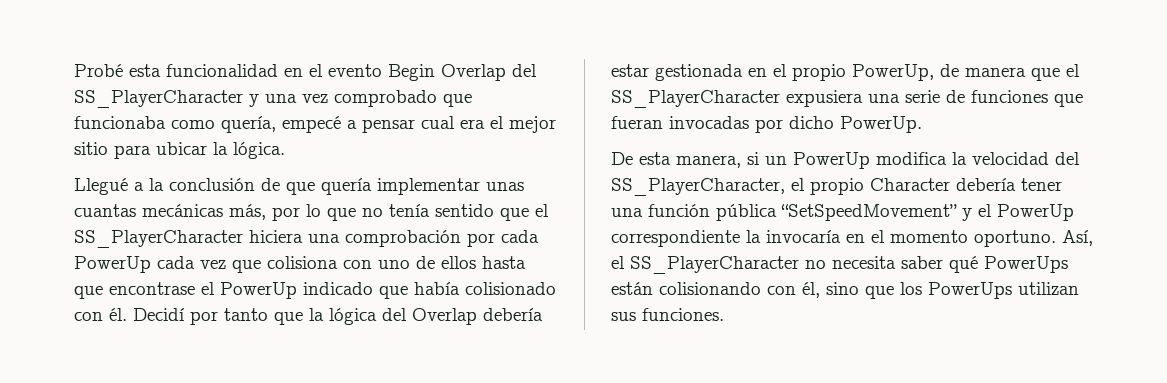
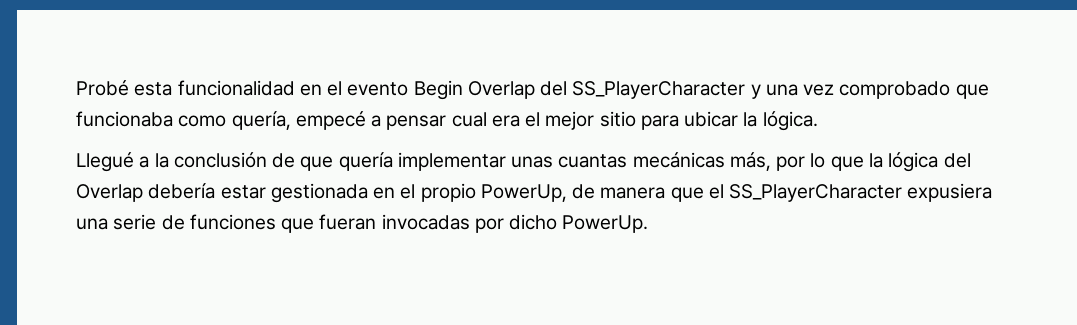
[362,204,549,221] [74,230,539,248] [74,256,526,273] [74,282,556,299] [74,308,303,325] no tenía sentido que el SS_PlayerCharacter hiciera una comprobación por cada PowerUp cada vez que colisiona con uno de ellos hasta que encontrase el PowerUp indicado que había colisionado con él. Decidí por tanto que -> (864, 163) none
[611,152,1080,169] [611,178,1062,196] [611,204,1074,221] [611,230,1093,247] [611,256,1068,274] [611,282,1079,299] [611,308,724,321] // De esta manera, si un PowerUp modifica la velocidad del SS_PlayerCharacter, el propio Character debería tener una función pública “SetSpeedMovement” y el PowerUp correspondiente la invocaría en el momento oportuno. Así, el SS_PlayerCharacter no necesita saber qué PowerUps están colisionando con él, sino que los PowerUps utilizan sus funciones. -> (649, 224) none

